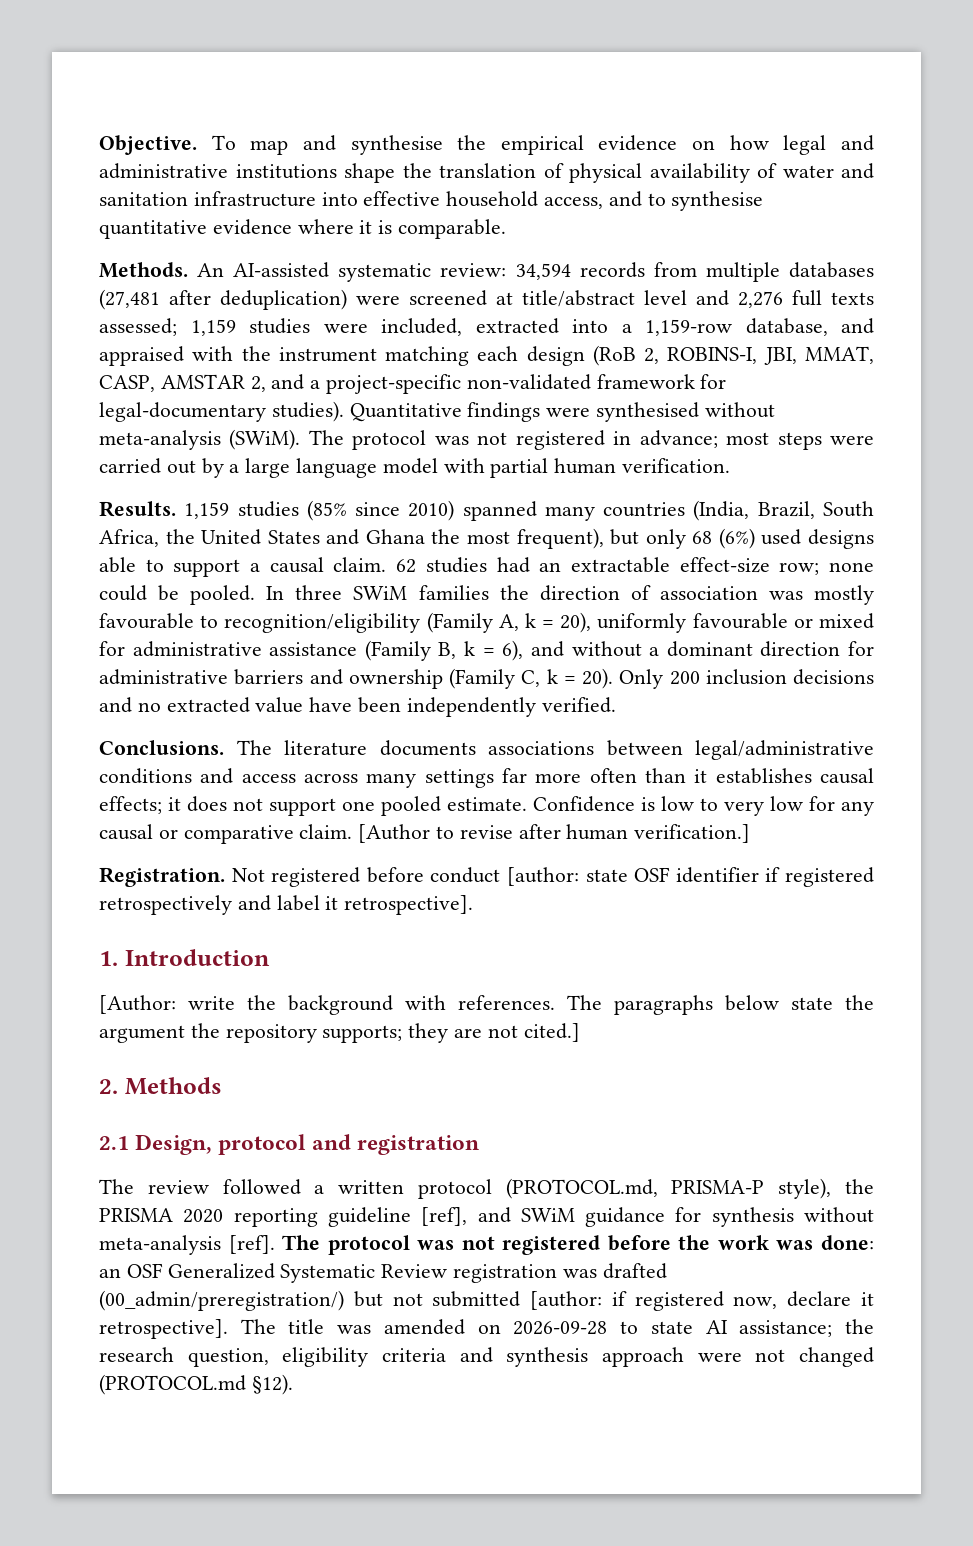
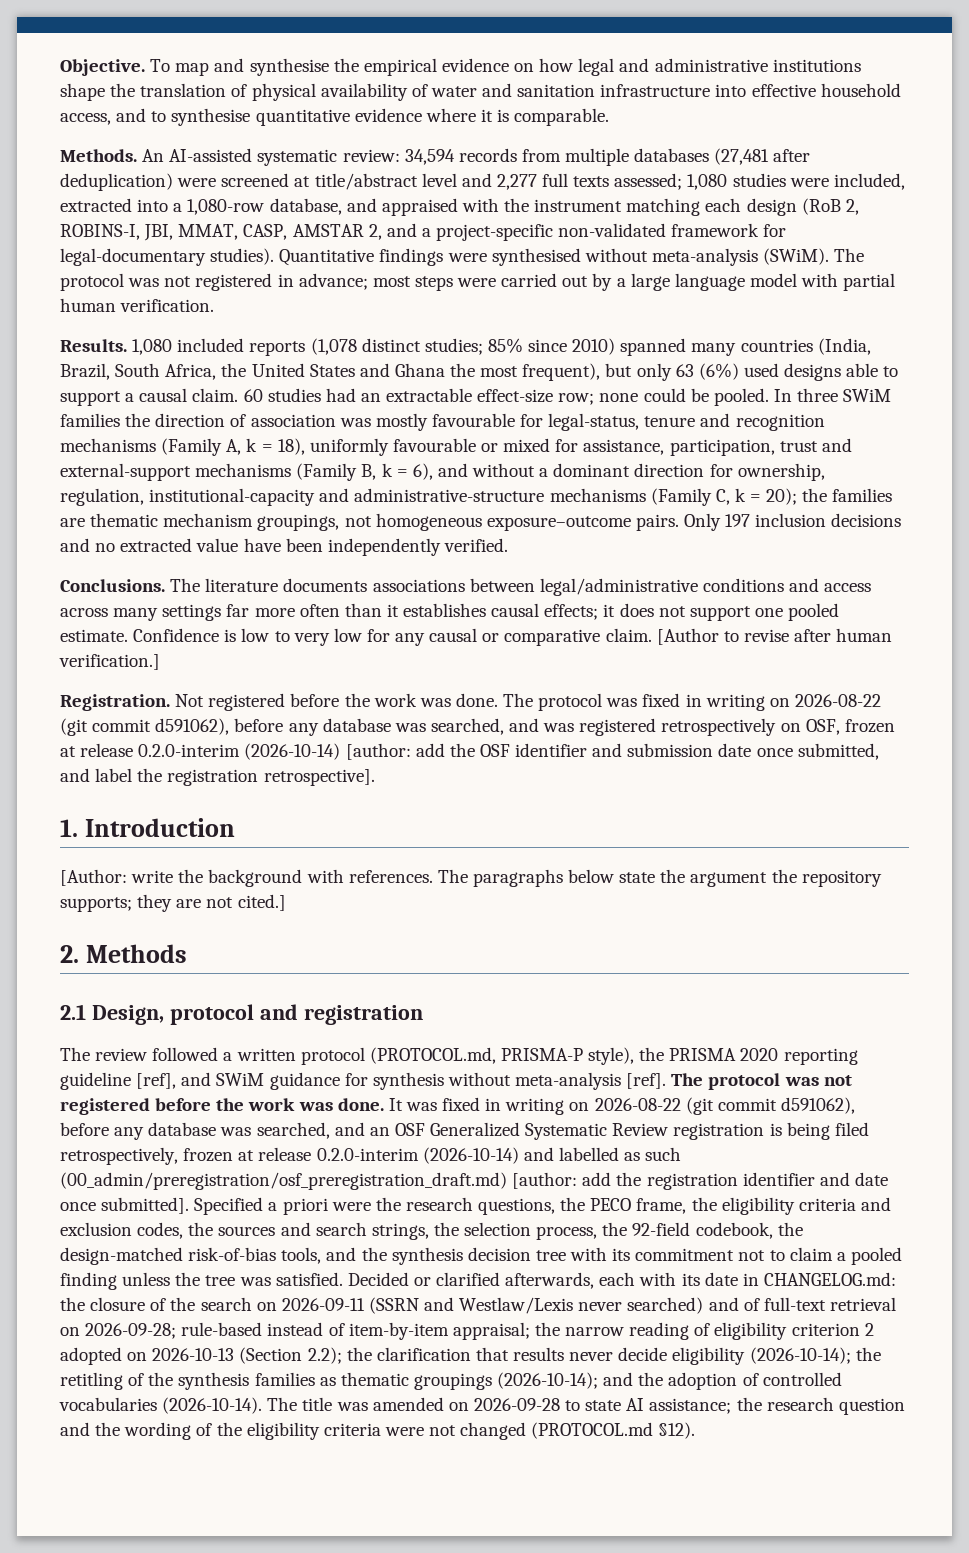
[738,291,783,308] 2,276 -> [496,174,537,190] 2,277
[190,319,236,336] 1,159 -> [687,174,728,190] 1,080
[645,319,732,336] 1,159-row -> [187,199,265,215] 1,080-row
[184,500,347,521] 1,159 studies (85% -> [132,338,523,356] 1,080 included reports (1,078 distinct studies; 85%
[692,531,713,544] 68 -> [675,364,694,377] 63
[396,559,417,573] 62 -> [243,389,263,402] 60
[200,613,421,633] to recognition/eligibility -> [520,413,825,431] [60,438,156,452] for legal-status, tenure and recognition mechanisms
[560,612,592,633] 20), -> [277,438,305,455] 18),
[132,641,358,657] administrative assistance -> [583,438,852,456] [60,463,292,481] assistance, participation, trust and external-support mechanisms
[99,668,700,689] administrative barriers and ownership (Family C, k = 20). Only 200 -> [737,463,825,481] [60,488,893,506] [60,513,751,531] ownership, regulation, institutional-capacity and administrative-structure mechanisms (Family C, k = 20); the families are thematic mechanism groupings, not homogeneous exposure–outcome pairs. Only 197
[430,867,874,887] [99,895,339,915] conduct [author: state OSF identifier if registered retrospectively and label it -> [344,693,881,711] [60,718,895,736] [60,743,879,760] [60,768,259,786] the work was done. The protocol was fixed in writing on 2026-08-22 (git commit d591062), before any database was searched, and was registered retrospectively on OSF, frozen at release 0.2.0-interim (2026-10-14) [author: add the OSF identifier and submission date once submitted, and label the registration
[820,1235,874,1250] done: -> [337,1097,855,1115] [60,1122,365,1140] done. It was fixed in writing on 2026-08-22 (git commit d591062), before any database was searched, and
[562,1263,667,1279] [99,1290,875,1311] [99,1319,228,1339] was drafted (00_admin/preregistration/) but not submitted [author: if registered now, declare it retrospective]. -> [769,1122,869,1140] [60,1147,682,1165] [60,1172,888,1190] [60,1197,891,1215] [60,1222,803,1240] [60,1247,902,1265] [60,1272,896,1290] [60,1297,896,1314] [60,1322,874,1340] [60,1347,881,1365] [60,1372,842,1390] [59,1397,263,1414] is being filed retrospectively, frozen at release 0.2.0-interim (2026-10-14) and labelled as such (00_admin/preregistration/osf_preregistration_draft.md) [author: add the registration identifier and date once submitted]. Specified a priori were the research questions, the PECO frame, the eligibility criteria and exclusion codes, the sources and search strings, the selection process, the 92-field codebook, the design-matched risk-of-bias tools, and the synthesis decision tree with its commitment not to claim a pooled finding unless the tree was satisfied. Decided or clarified afterwards, each with its date in CHANGELOG.md: the closure of the search on 2026-09-11 (SSRN and Westlaw/Lexis never searched) and of full-text retrieval on 2026-09-28; rule-based instead of item-by-item appraisal; the narrow reading of eligibility criterion 2 adopted on 2026-10-13 (Section 2.2); the clarification that results never decide eligibility (2026-10-14); the retitling of the synthesis families as thematic groupings (2026-10-14); and the adoption of controlled vocabularies (2026-10-14).
[187,1347,685,1367] question, eligibility criteria and synthesis approach -> [838,1398,905,1415] [60,1422,381,1440] question and the wording of the eligibility criteria

